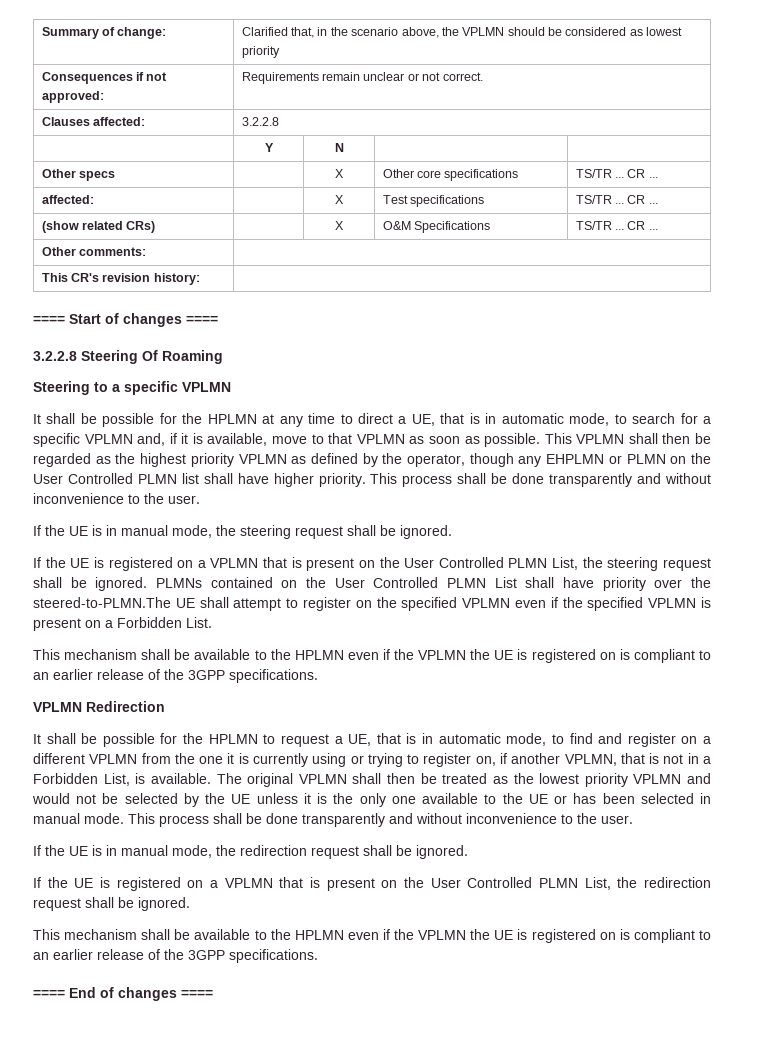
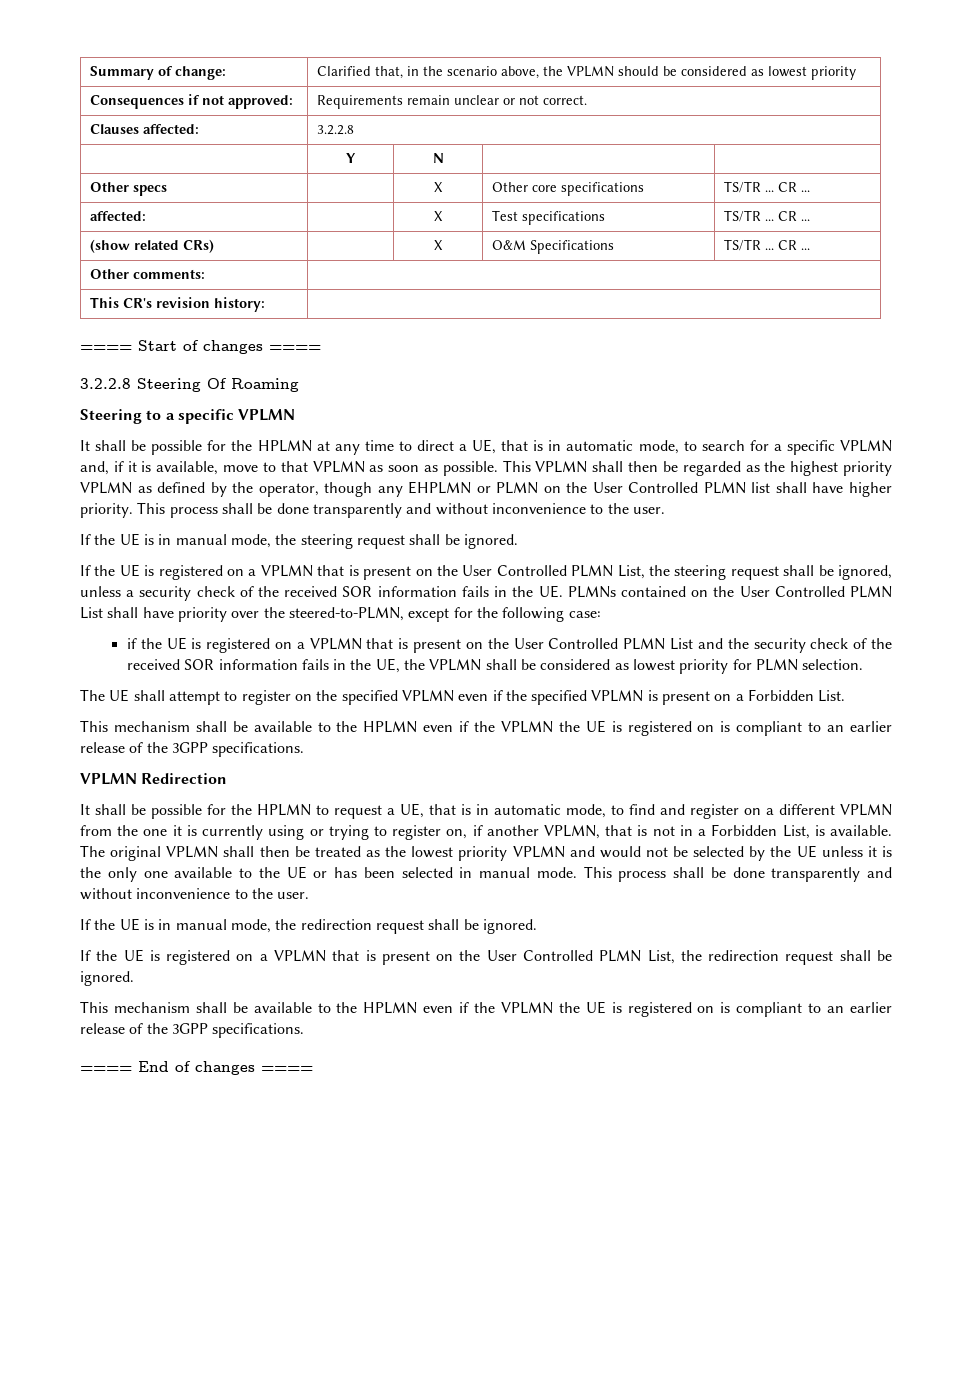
[95,577,148,591] ignored. -> [837,565,892,580] [80,585,563,601] ignored, unless a security check of the received SOR information fails in the UE.
[33,597,171,608] steered-to-PLMN.The -> [288,607,601,622] [126,637,893,653] [126,658,864,674] [80,689,105,701] steered-to-PLMN, except for the following case: // if the UE is registered on a VPLMN that is present on the User Controlled PLMN List and the security check of the received SOR information fails in the UE, the VPLMN shall be considered as lowest priority for PLMN selection. // The

